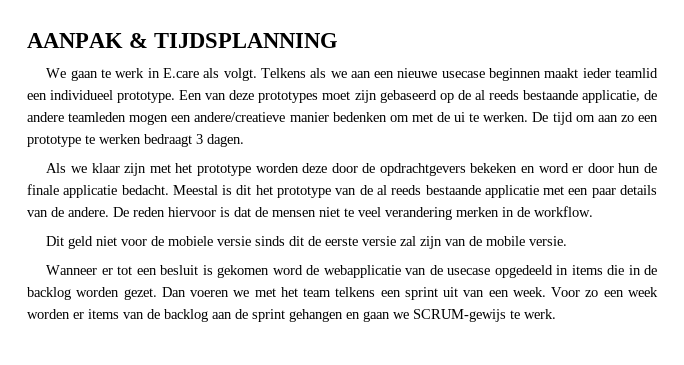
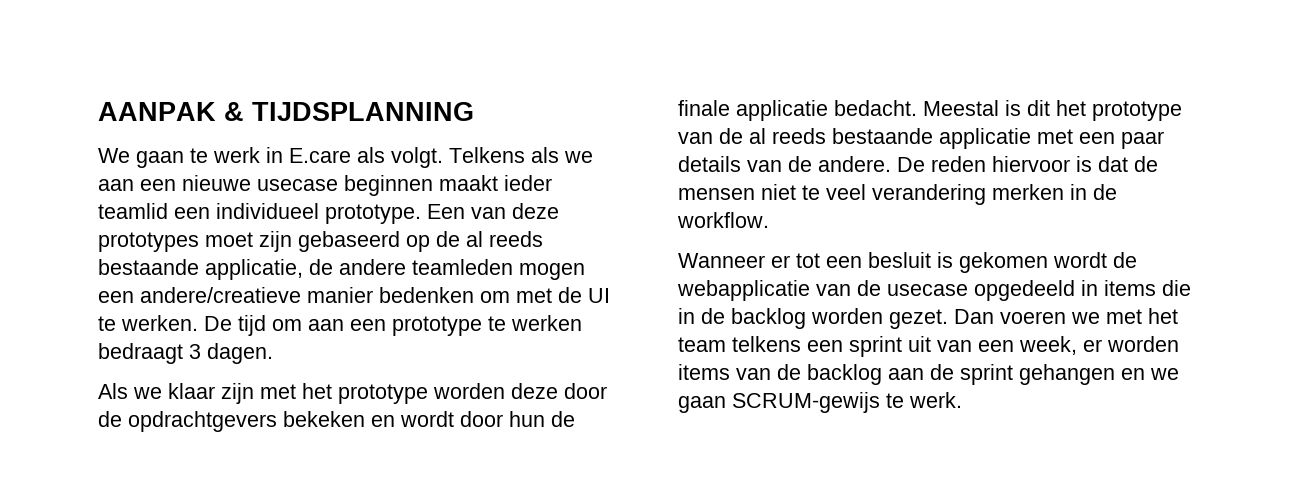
[454,112,466,122] ui -> [588,288,610,303] UI
[620,115,634,122] zo -> (344, 325) none
[538,163,584,173] word er -> [400,411,454,427] wordt
[46,236,568,249] // Dit geld niet voor de mobiele versie sinds dit de eerste versie zal zijn van de mobile versie. -> (769, 220) none
[272,265,303,275] word -> [1053,252,1107,268] wordt
[512,287,658,297] [27,309,84,319] week. Voor zo een week worden er -> [1019,336,1179,355] week, er worden
[363,311,409,322] gaan we -> [1150,368,1179,380] [678,396,726,413] we gaan

